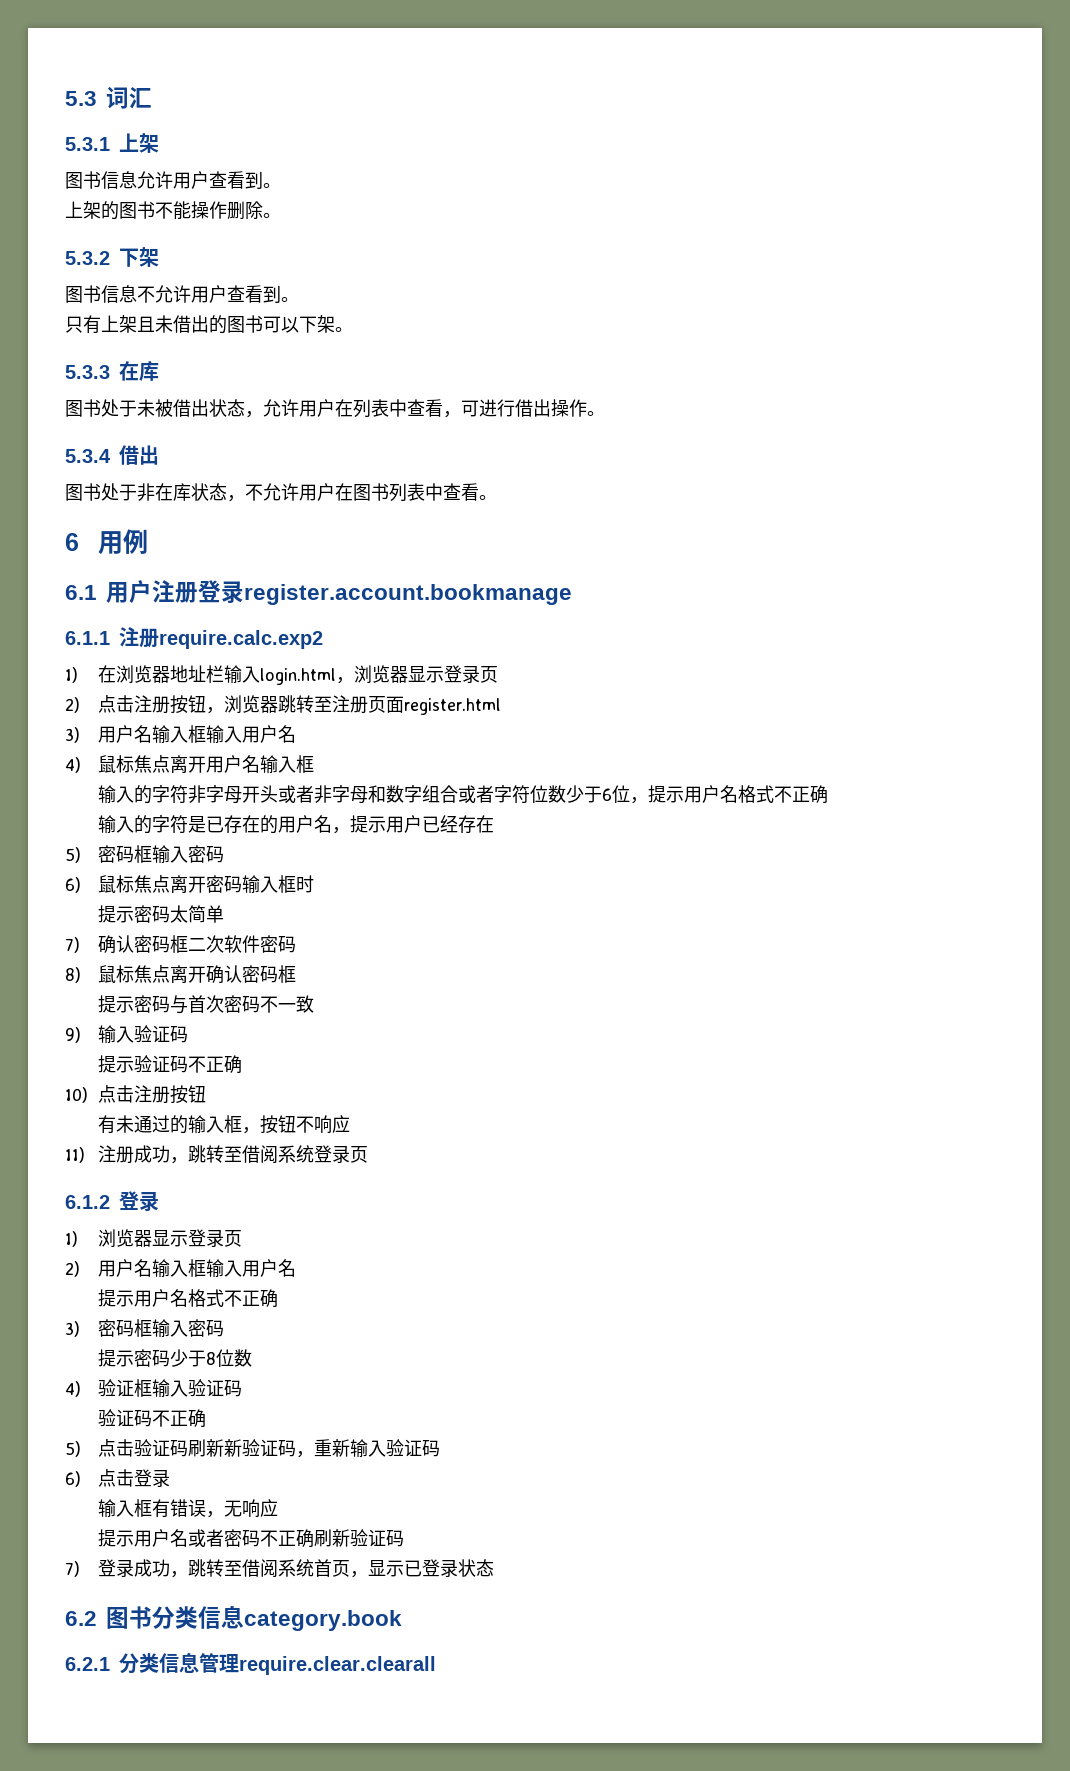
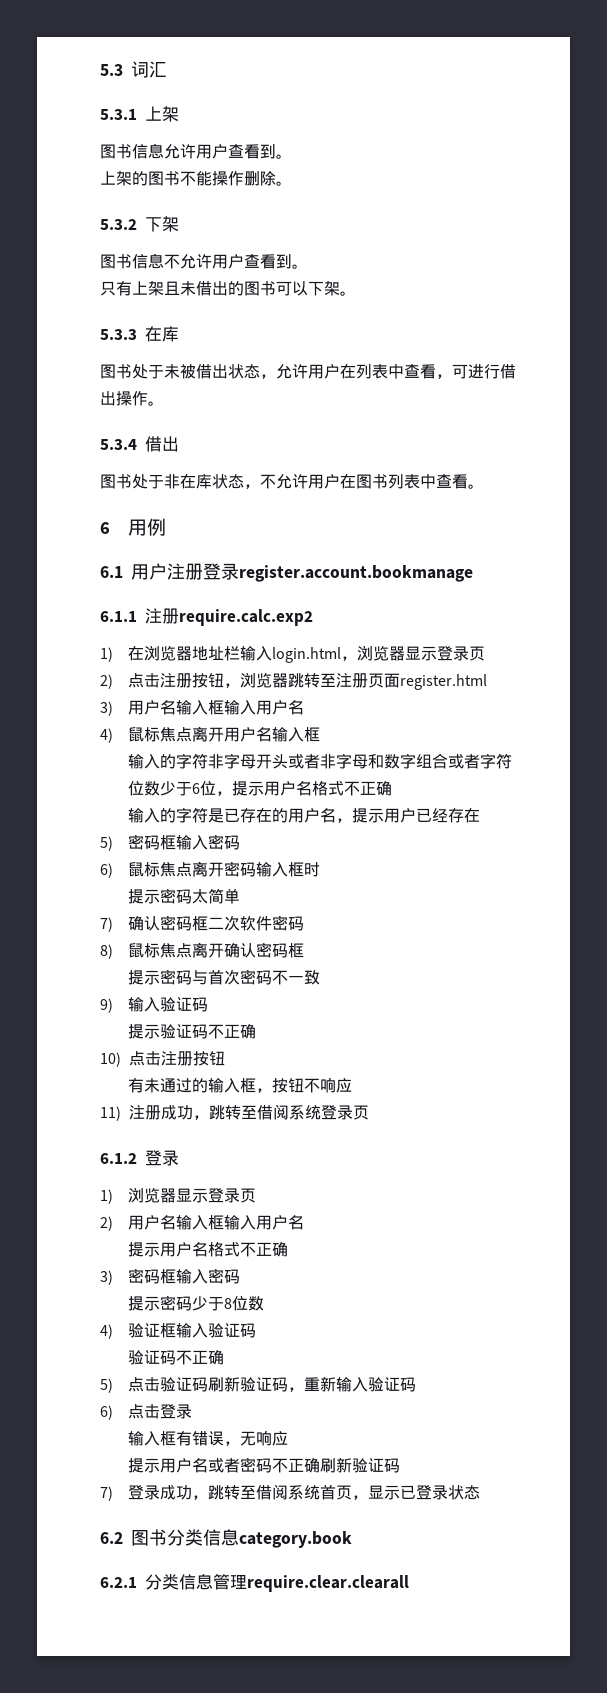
[223,1439,242,1457] 新 -> (241, 1384) none

